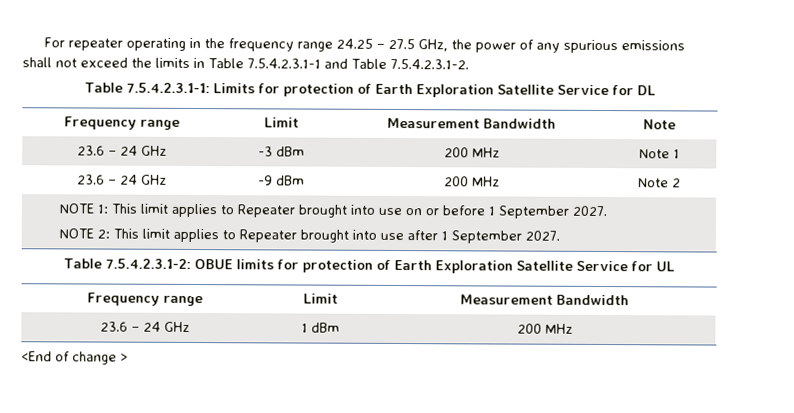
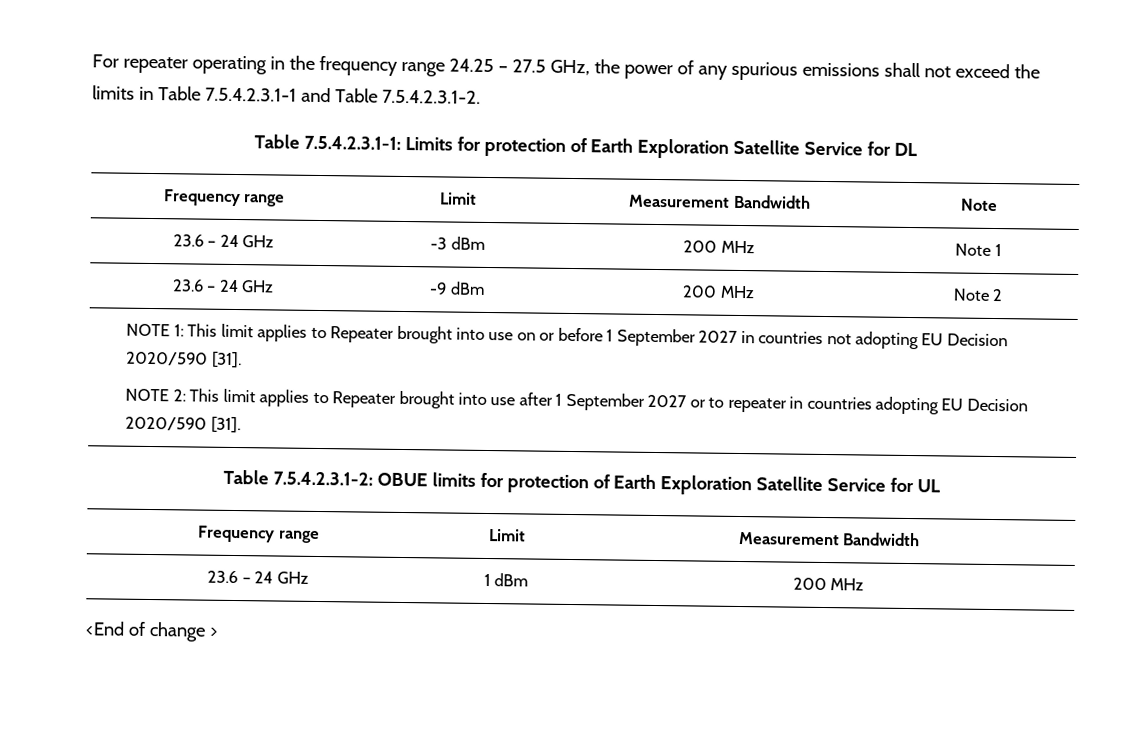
[572,205,609,217] 2027. -> [698,330,1008,350] [126,351,242,369] 2027 in countries not adopting EU Decision 2020/590 [31].
[525,230,561,241] 2027. -> [647,394,1028,415] [125,416,241,434] 2027 or to repeater in countries adopting EU Decision 2020/590 [31].

